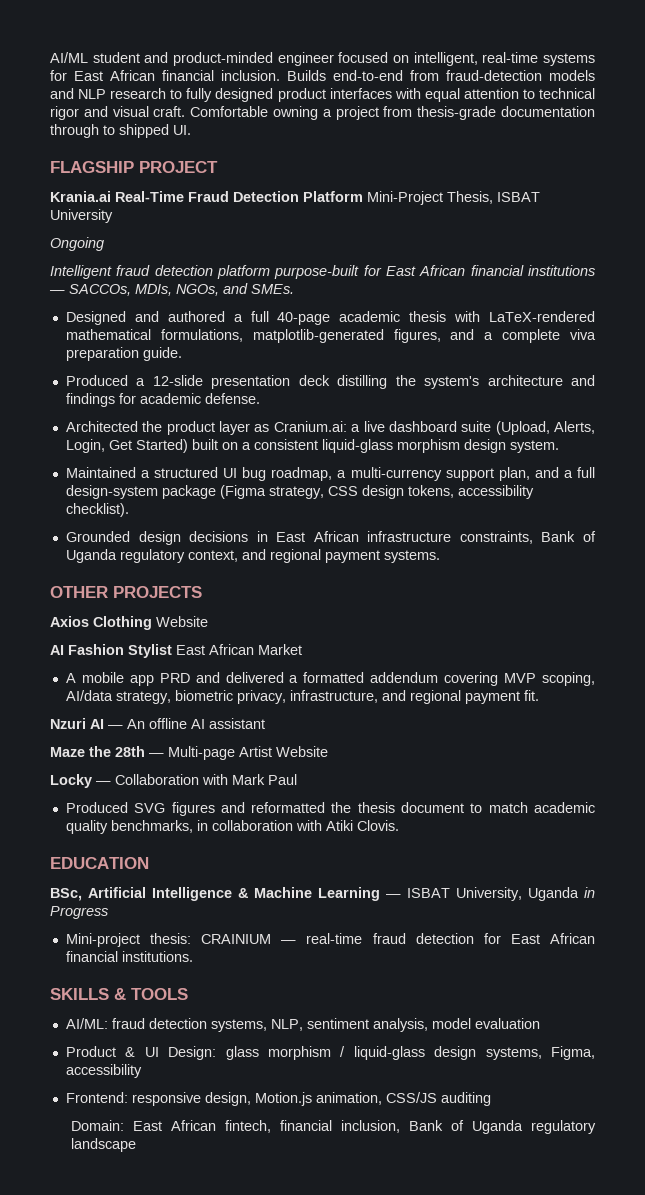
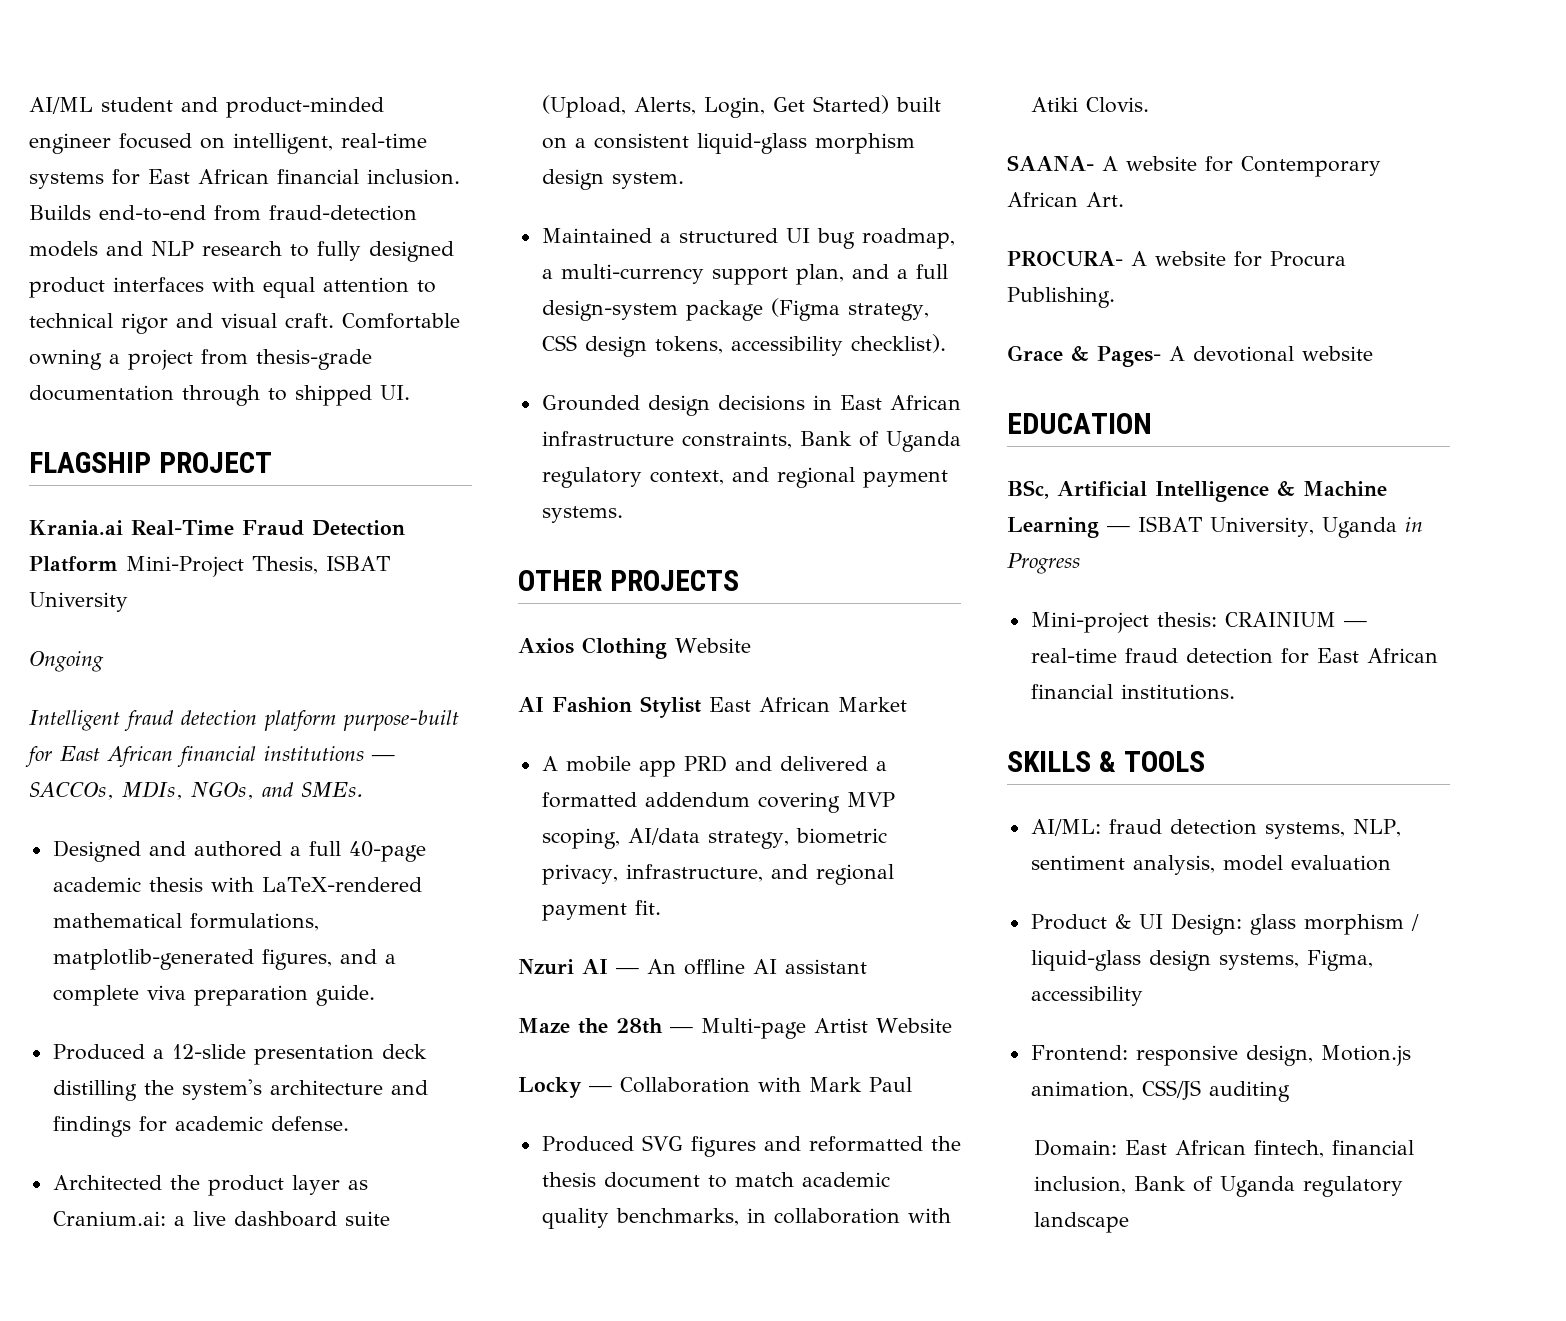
(399, 825) none -> [1007,155,1381,177] [1007,192,1124,207] [1007,250,1346,267] [1007,287,1115,308] [1007,345,1373,367] // SAANA- A website for Contemporary African Art. // PROCURA- A website for Procura Publishing. // Grace & Pages- A devotional website

